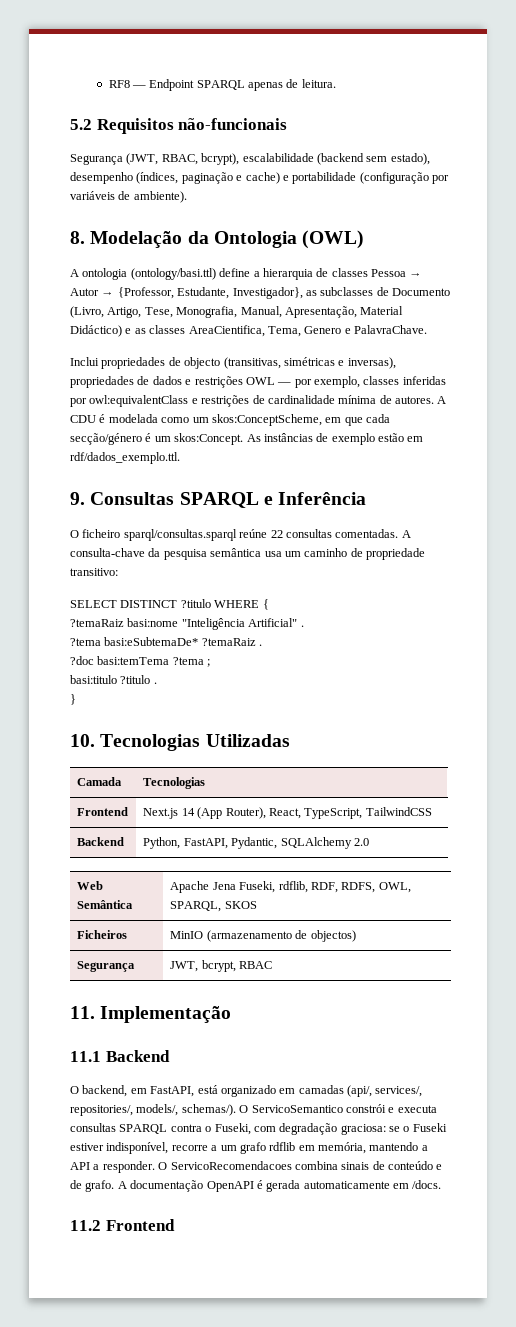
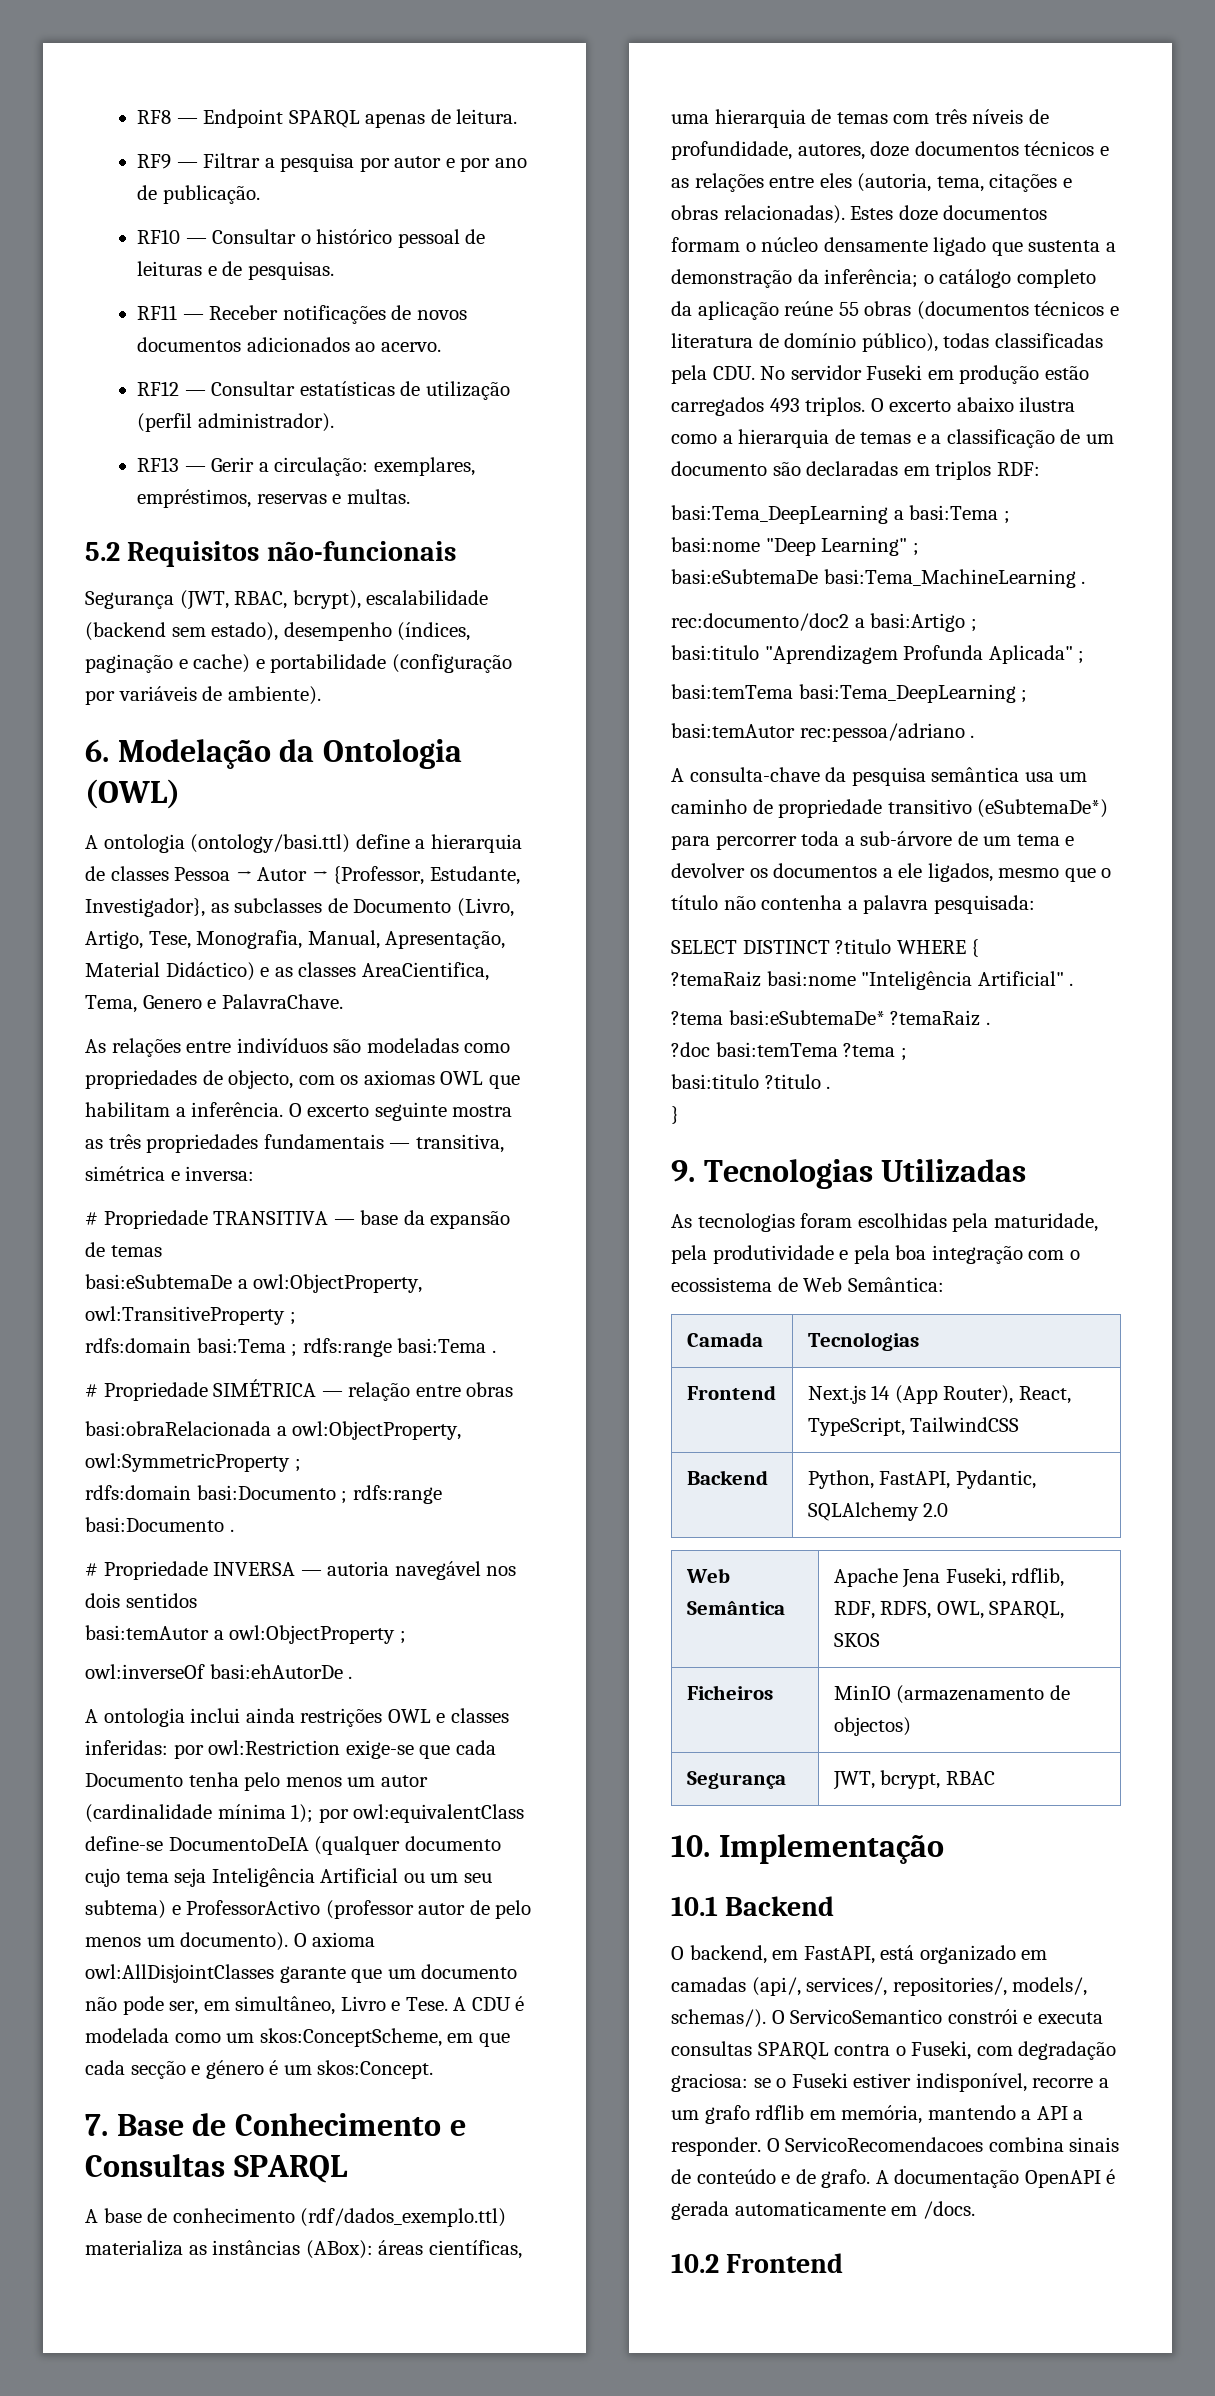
(336, 83) none -> [137,153,527,172] [137,185,260,204] [137,229,486,248] [137,261,334,280] [137,305,467,324] [137,337,441,352] [137,381,510,400] [137,413,334,432] [137,457,475,476] [137,489,410,508] // RF9 — Filtrar a pesquisa por autor e por ano de publicação. // RF10 — Consultar o histórico pessoal de leituras e de pesquisas. // RF11 — Receber notificações de novos documentos adicionados ao acervo. // RF12 — Consultar estatísticas de utilização (perfil administrador). // RF13 — Gerir a circulação: exemplares, empréstimos, reservas e multas.
[70,231,85,244] 8. -> [85,739,109,762] 6.
[70,357,396,369] [70,376,446,388] [70,395,434,407] Inclui propriedades de objecto (transitivas, simétricas e inversas), propriedades de dados e restrições OWL — por exemplo, classes inferidas por owl:equivalentClass e restrições de cardinalidade mínima de autores. -> [85,1038,511,1057] [85,1070,520,1089] [85,1102,513,1121] [85,1134,504,1153] [85,1166,255,1181] [85,1210,511,1229] [85,1242,162,1257] [85,1274,423,1293] [85,1306,296,1325] [85,1338,496,1357] [85,1379,514,1401] [85,1421,462,1440] [85,1453,301,1472] [85,1485,442,1504] [85,1517,234,1532] [85,1561,517,1580] [85,1593,197,1608] [85,1625,406,1644] [85,1664,353,1679] [85,1708,509,1727] [85,1740,496,1759] [85,1772,428,1791] [85,1804,525,1823] [85,1836,501,1855] [85,1868,492,1887] [85,1900,532,1919] [85,1932,376,1951] [85,1964,518,1983] [85,1996,448,2015] As relações entre indivíduos são modeladas como propriedades de objecto, com os axiomas OWL que habilitam a inferência. O excerto seguinte mostra as três propriedades fundamentais — transitiva, simétrica e inversa: // # Propriedade TRANSITIVA — base da expansão de temas // basi:eSubtemaDe a owl:ObjectProperty, owl:TransitiveProperty ; // rdfs:domain basi:Tema ; rdfs:range basi:Tema . // # Propriedade SIMÉTRICA — relação entre obras // basi:obraRelacionada a owl:ObjectProperty, owl:SymmetricProperty ; // rdfs:domain basi:Documento ; rdfs:range basi:Documento . // # Propriedade INVERSA — autoria navegável nos dois sentidos // basi:temAutor a owl:ObjectProperty ; // owl:inverseOf basi:ehAutorDe . // A ontologia inclui ainda restrições OWL e classes inferidas: por owl:Restriction exige-se que cada Documento tenha pelo menos um autor (cardinalidade mínima 1); por owl:equivalentClass define-se DocumentoDeIA (qualquer documento cujo tema seja Inteligência Artificial ou um seu subtema) e ProfessorActivo (professor autor de pelo menos um documento). O axioma owl:AllDisjointClasses garante que um documento não pode ser, em simultâneo, Livro e Tese.
[70,433,142,445] secção/género -> [130,2060,264,2079] secção e género
[246,433,424,445] [70,452,180,464] [70,492,367,508] [70,529,399,541] As instâncias de exemplo estão em rdf/dados_exemplo.ttl. // 9. Consultas SPARQL e Inferência // O ficheiro sparql/consultas.sparql reúne 22 consultas comentadas. -> [85,2113,466,2136] [85,2154,348,2183] [85,2208,507,2227] [85,2240,522,2259] [671,109,1049,128] [671,141,1109,160] [671,173,1072,192] [671,205,1048,224] [671,237,1116,256] [671,269,1096,288] [671,301,1119,320] [671,333,1103,352] [671,365,1089,384] [671,397,1076,416] [671,429,1114,448] [671,461,1040,480] [671,505,1010,524] [671,537,919,556] [671,569,1086,588] [671,613,977,632] [671,645,1085,664] [671,684,1028,703] [671,723,975,742] // 7. Base de Conhecimento e Consultas SPARQL // A base de conhecimento (rdf/dados_exemplo.ttl) materializa as instâncias (ABox): áreas científicas, uma hierarquia de temas com três níveis de profundidade, autores, doze documentos técnicos e as relações entre eles (autoria, tema, citações e obras relacionadas). Estes doze documentos formam o núcleo densamente ligado que sustenta a demonstração da inferência; o catálogo completo da aplicação reúne 55 obras (documentos técnicos e literatura de domínio público), todas classificadas pela CDU. No servidor Fuseki em produção estão carregados 493 triplos. O excerto abaixo ilustra como a hierarquia de temas e a classificação de um documento são declaradas em triplos RDF: // basi:Tema_DeepLearning a basi:Tema ; // basi:nome "Deep Learning" ; // basi:eSubtemaDe basi:Tema_MachineLearning . // rec:documento/doc2 a basi:Artigo ; // basi:titulo "Aprendizagem Profunda Aplicada" ; // basi:temTema basi:Tema_DeepLearning ; // basi:temAutor rec:pessoa/adriano . //
[70,568,118,576] transitivo: -> [887,799,1109,818] [671,831,1075,850] [671,863,1112,882] [671,895,1035,914] transitivo (eSubtemaDe*) para percorrer toda a sub-árvore de um tema e devolver os documentos a ele ligados, mesmo que o título não contenha a palavra pesquisada:
[70,734,95,747] 10. -> [671,1160,695,1182] 9.
(290, 740) none -> [671,1213,1098,1232] [671,1245,1080,1264] [671,1277,944,1292] // As tecnologias foram escolhidas pela maturidade, pela produtividade e pela boa integração com o ecossistema de Web Semântica:
[70,1006,95,1019] 11. -> [671,1835,710,1857] 10.
[70,1051,101,1062] 11.1 -> [671,1896,718,1916] 10.1
[70,1220,101,1231] 11.2 -> [671,2253,719,2273] 10.2

